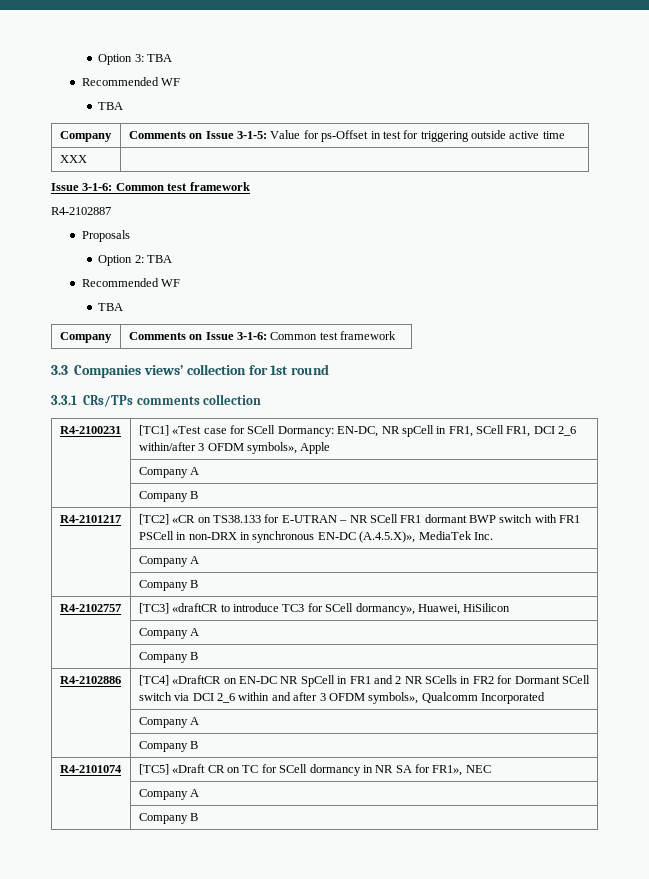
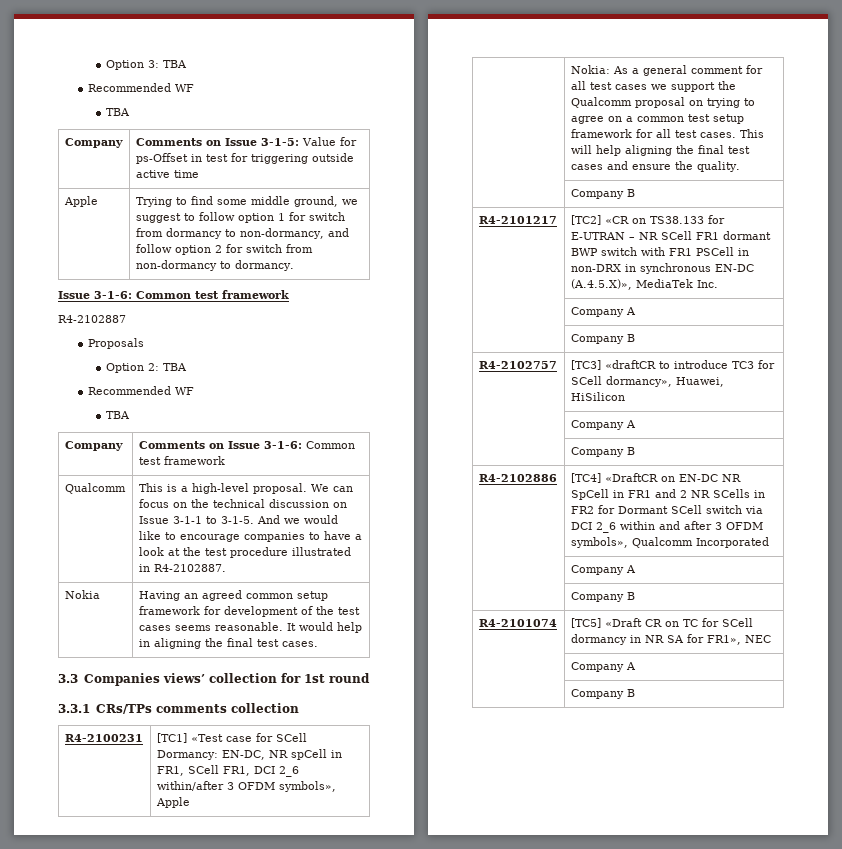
[59,155,87,163] XXX | -> [63,196,98,207] [135,196,358,207] [135,212,345,223] [135,228,349,239] [135,244,313,255] [135,260,294,271] Apple | Trying to find some middle ground, we suggest to follow option 1 for switch from dormancy to non-dormancy, and follow option 2 for switch from non-dormancy to dormancy.
(397, 335) none -> [64,483,126,494] [138,483,353,494] [138,499,347,508] [138,515,338,524] [138,531,362,542] [138,547,351,558] [138,564,226,572] [64,590,100,599] [138,590,328,601] [138,606,360,617] [138,622,362,633] [138,638,318,649] // Qualcomm | This is a high-level proposal. We can focus on the technical discussion on Issue 3-1-1 to 3-1-5. And we would like to encourage companies to have a look at the test procedure illustrated in R4-2102887. // Nokia | Having an agreed common setup framework for development of the test cases seems reasonable. It would help in aligning the final test cases.
[138,467,200,478] Company A -> [570,65,763,76] [570,81,736,92] [570,97,755,108] [570,114,744,124] [570,129,764,138] [570,145,750,156] [570,161,740,172] Nokia: As a general comment for all test cases we support the Qualcomm proposal on trying to agree on a common test setup framework for all test cases. This will help aligning the final test cases and ensure the quality.

